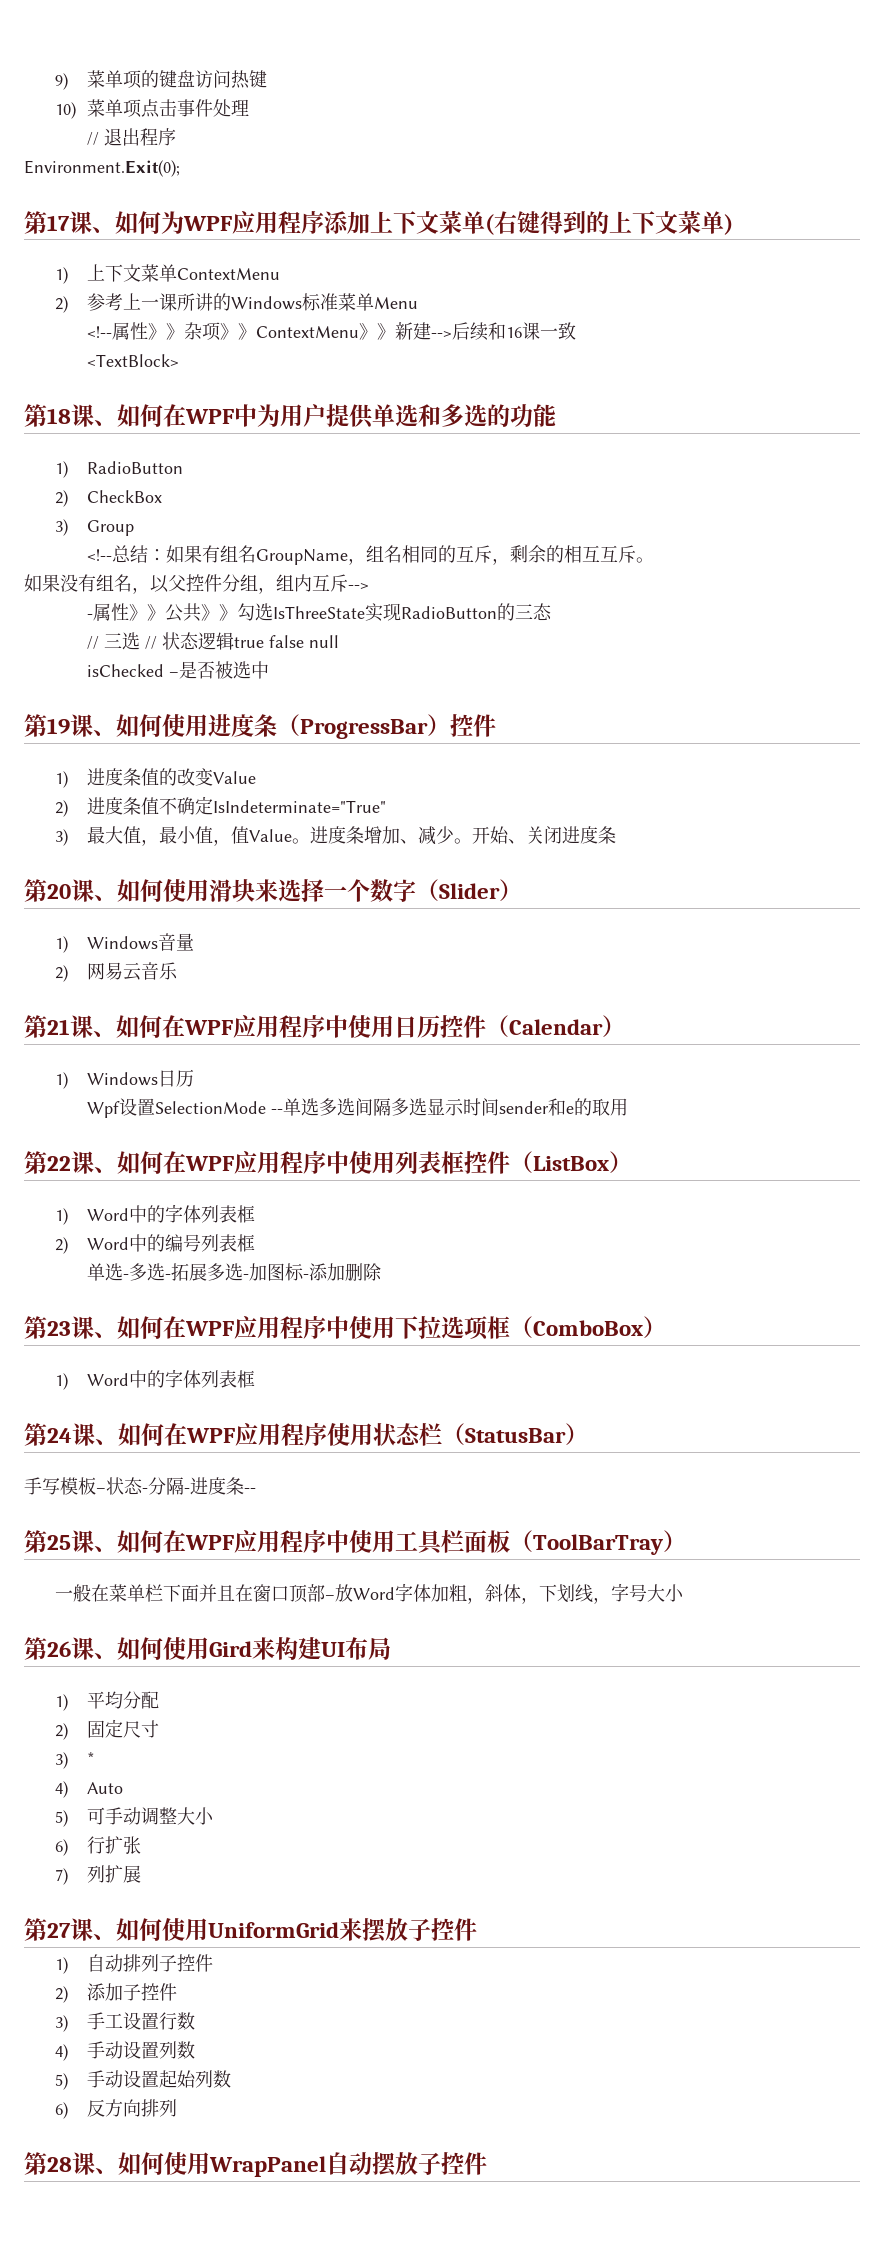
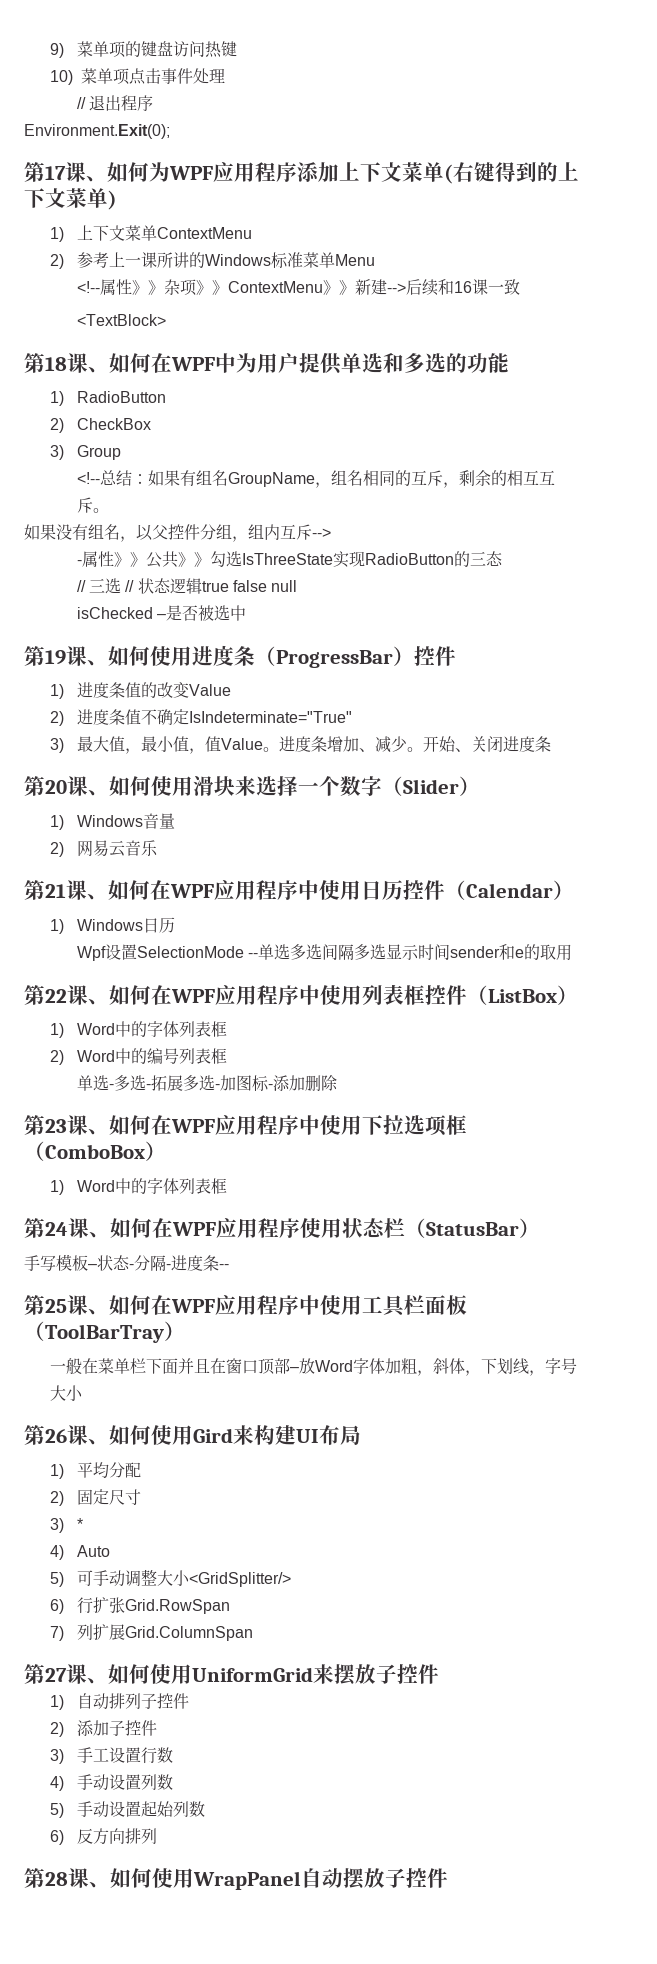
(214, 1816) none -> [188,1572,291,1587] <GridSplitter/>
(141, 1845) none -> [124,1599,230,1614] Grid.RowSpan
(141, 1874) none -> [124,1626,253,1641] Grid.ColumnSpan

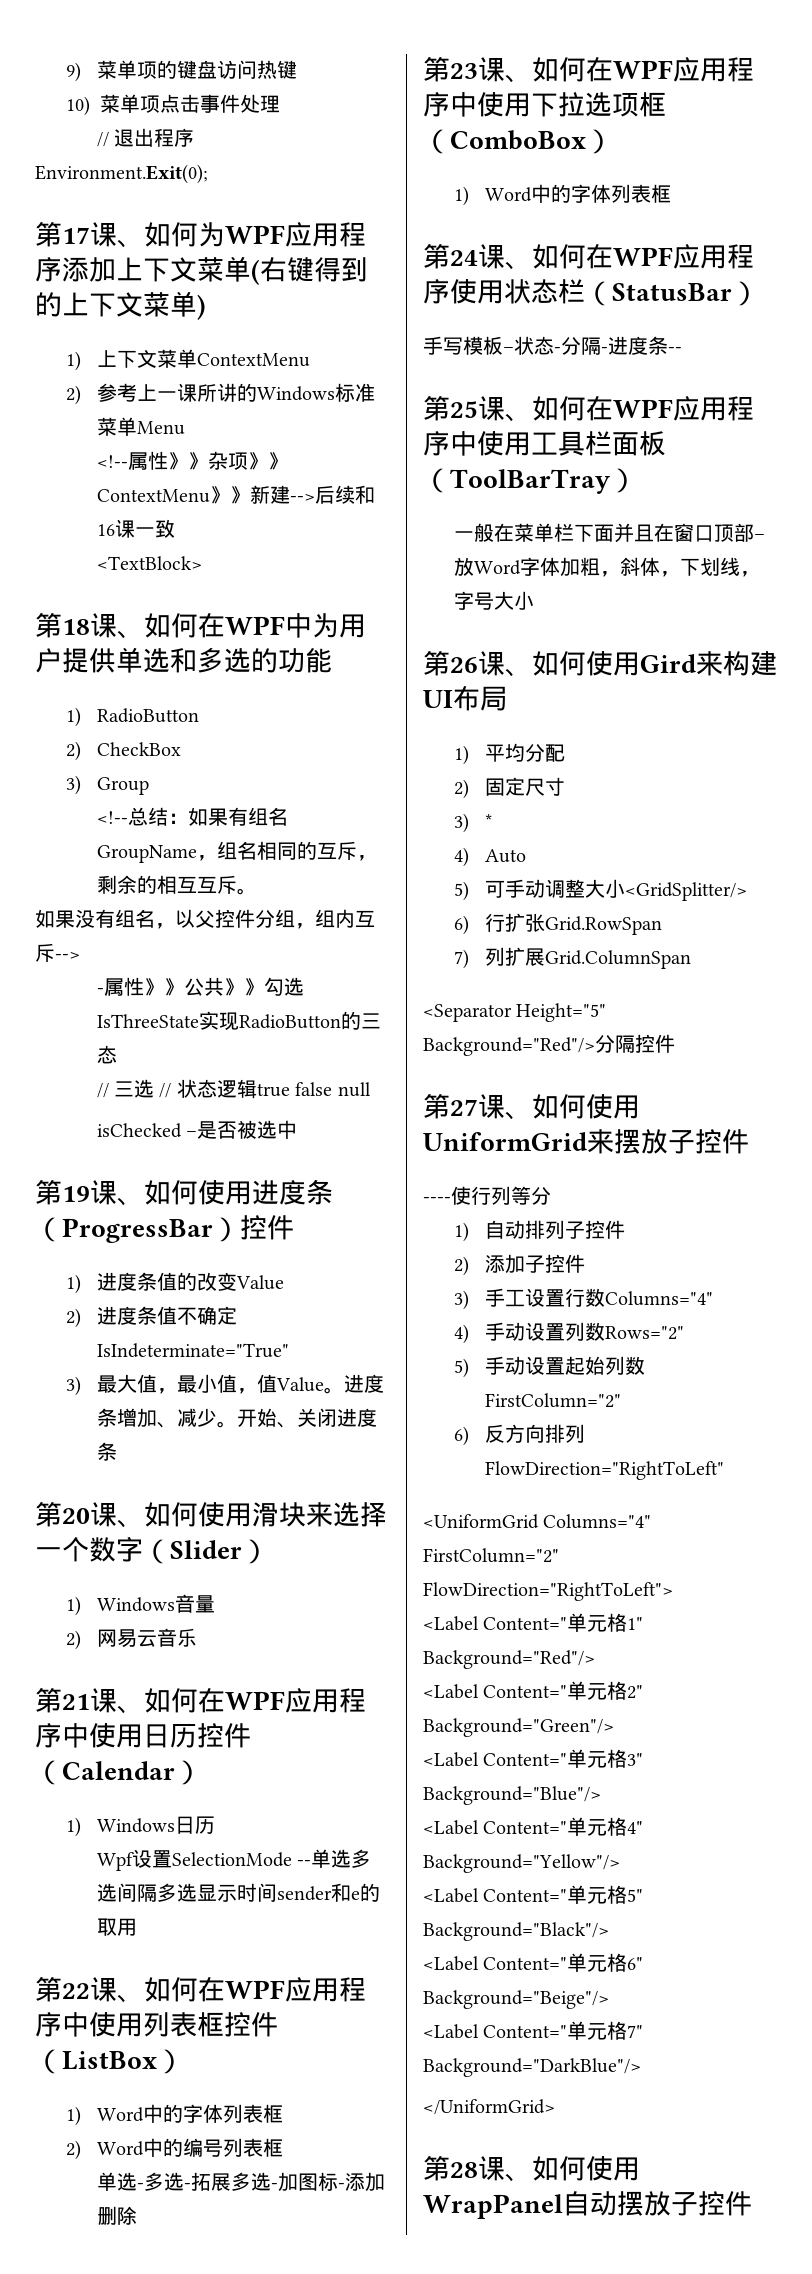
(253, 1633) none -> [423,1003,607,1022] [423,1034,675,1056] // <Separator Height="5" Background="Red"/>分隔控件
(439, 1674) none -> [423,1186,551,1205] // ----使行列等分
(173, 1755) none -> [604,1291,713,1306] Columns="4"
(173, 1782) none -> [604,1326,684,1340] Rows="2"
(205, 1809) none -> [484,1393,621,1408] FirstColumn="2"
(157, 1836) none -> [484,1461,724,1480] [423,1514,652,1529] [423,1548,559,1563] [423,1582,673,1601] [423,1613,644,1632] [423,1650,595,1669] [423,1681,644,1700] [423,1718,614,1737] [423,1749,644,1768] [423,1786,601,1805] [423,1817,644,1836] [423,1854,620,1873] [423,1885,644,1904] [423,1922,609,1941] [423,1953,644,1972] [423,1990,609,2009] [423,2021,644,2040] [423,2058,641,2077] [423,2099,555,2115] FlowDirection="RightToLeft" // <UniformGrid Columns="4" FirstColumn="2" FlowDirection="RightToLeft"> // <Label Content="单元格1" Background="Red"/> // <Label Content="单元格2" Background="Green"/> // <Label Content="单元格3" Background="Blue"/> // <Label Content="单元格4" Background="Yellow"/> // <Label Content="单元格5" Background="Black"/> // <Label Content="单元格6" Background="Beige"/> // <Label Content="单元格7" Background="DarkBlue"/> // </UniformGrid>

